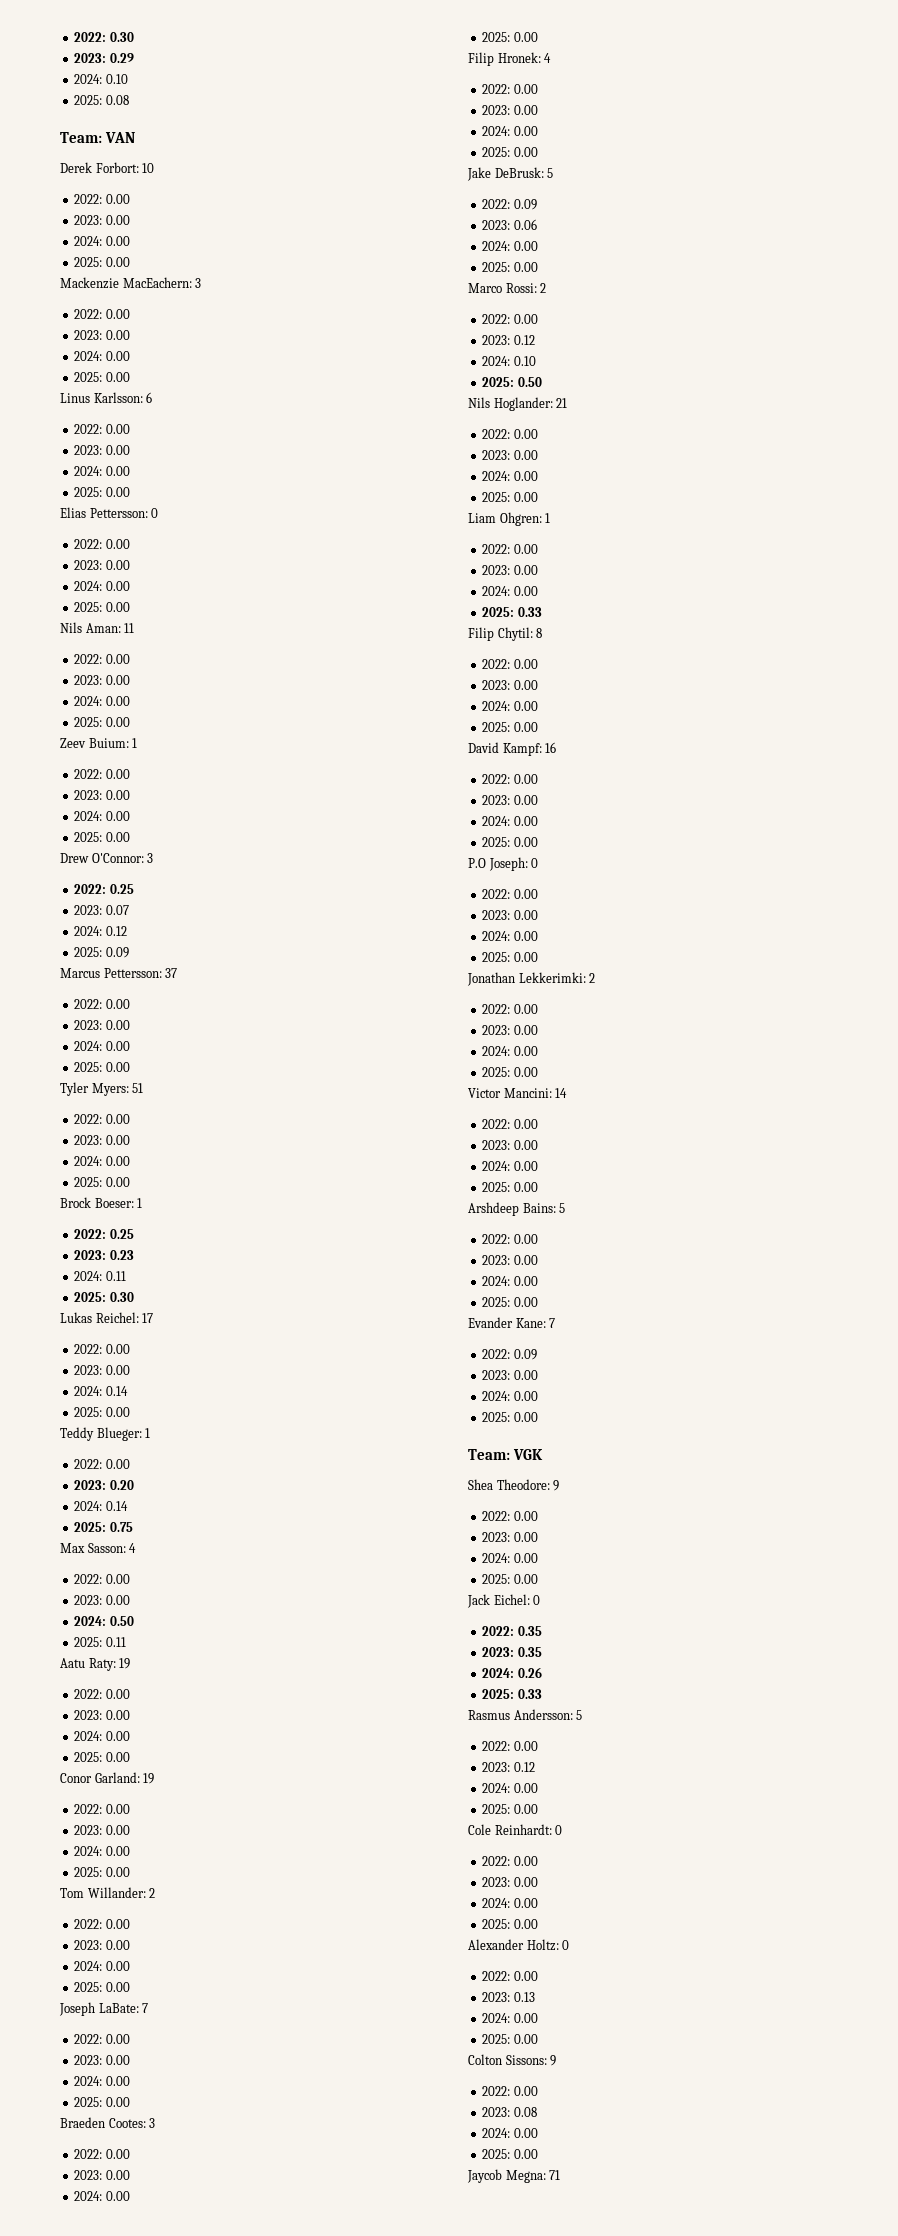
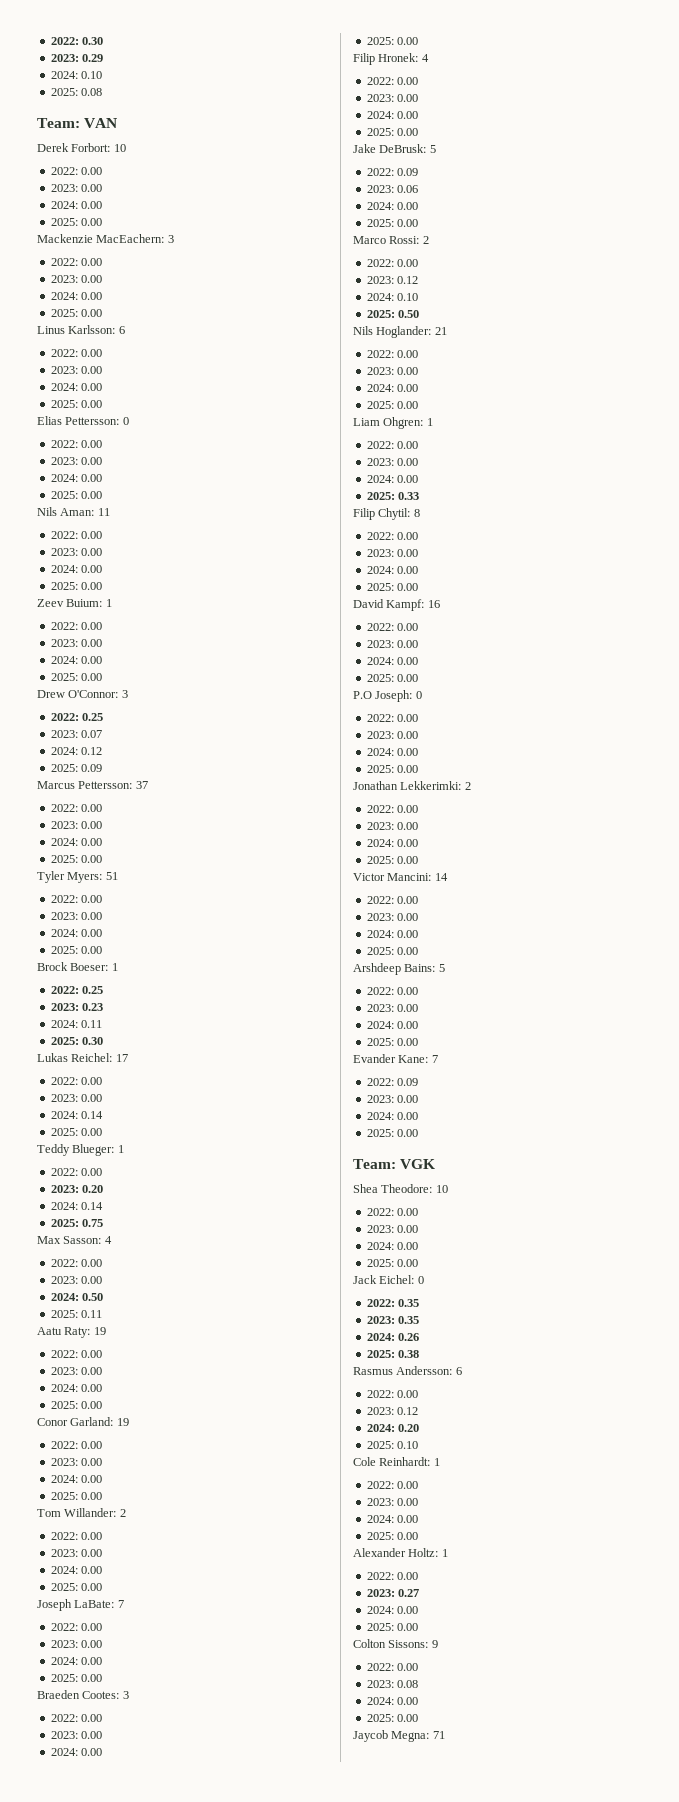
[553,1480,560,1491] 9 -> [435,1185,448,1193] 10
[517,1689,542,1699] 0.33 -> [398,1350,420,1358] 0.38
[576,1710,583,1720] [482,1741,538,1751] [482,1762,535,1772] [482,1783,538,1793] [482,1804,538,1814] 5 // 2022: 0.00 // 2023: 0.12 // 2024: 0.00 // 2025: 0.00 -> [455,1367,462,1375] [366,1390,419,1398] [366,1407,419,1415] [366,1424,420,1432] [366,1441,419,1449] 6 // 2022: 0.00 // 2023: 0.12 // 2024: 0.20 // 2025: 0.10
[555,1825,563,1835] 0 -> [433,1458,440,1466] 1
[562,1940,570,1950] [482,1971,538,1981] [482,1992,535,2002] 0 // 2022: 0.00 // 2023: 0.13 -> [441,1549,448,1557] [366,1572,419,1580] [366,1589,420,1597] 1 // 2022: 0.00 // 2023: 0.27

